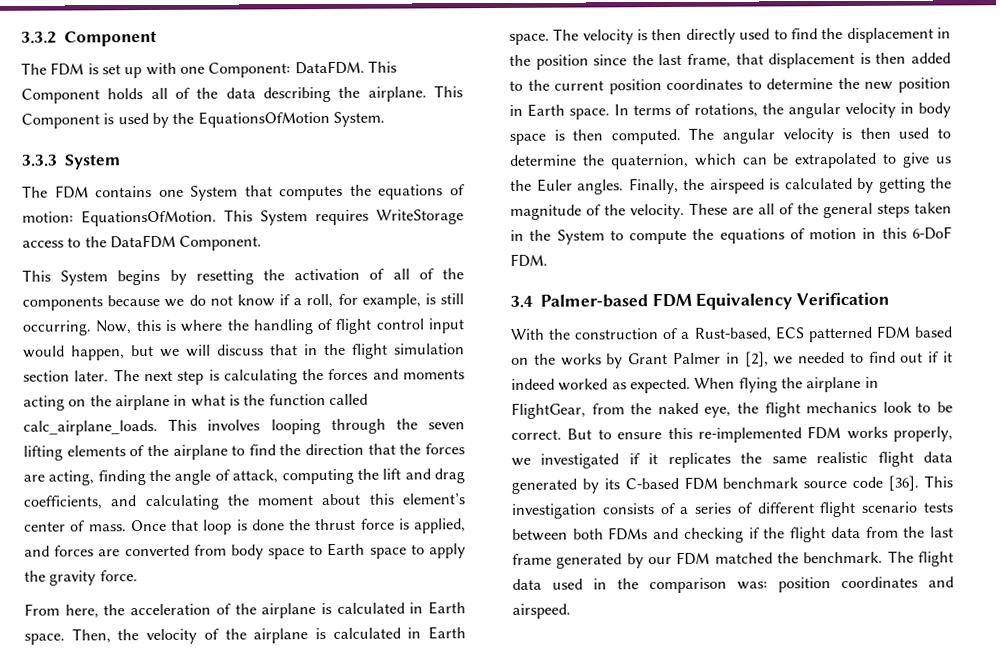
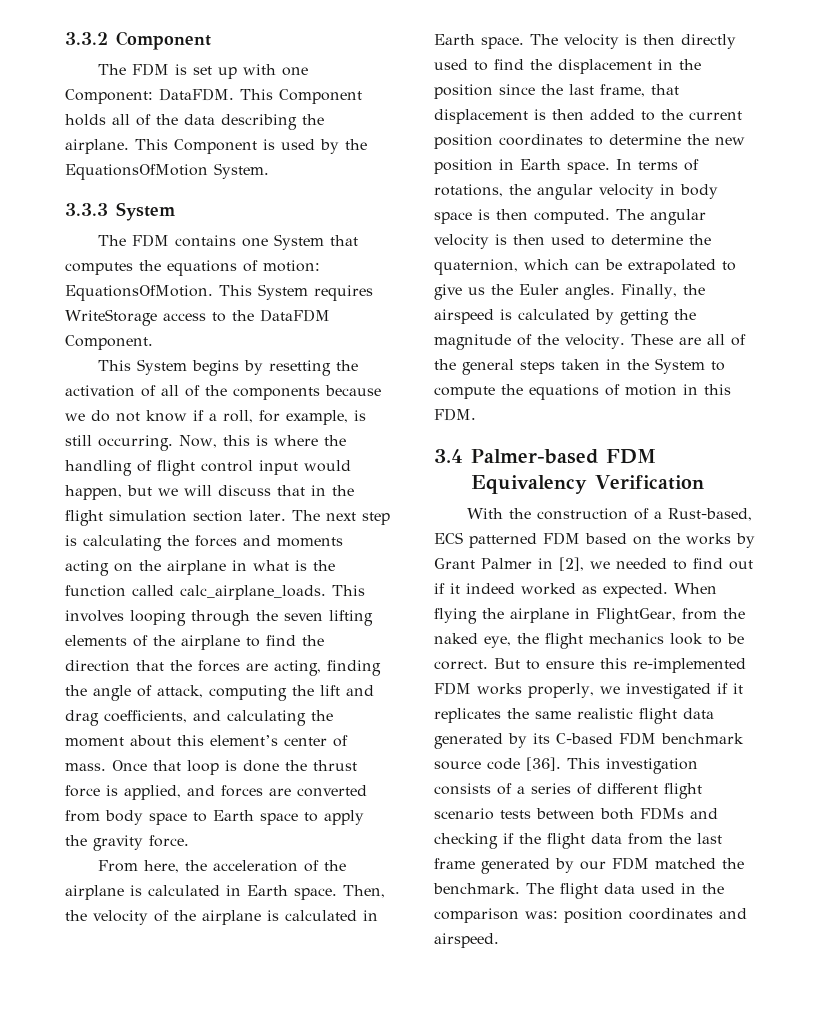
[912,226,952,240] 6-DoF -> (731, 389) none

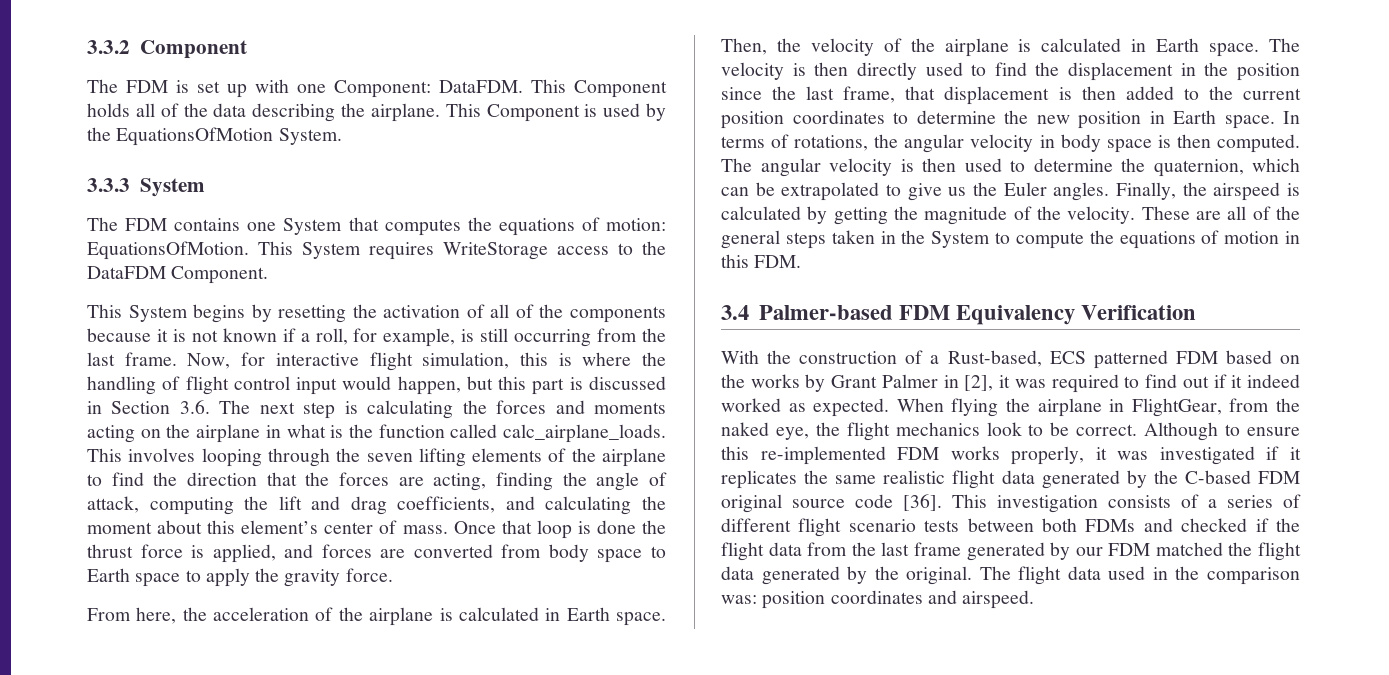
[65,410,187,422] we do not know -> [156,328,277,342] it is not known
[98,435,217,451] occurring. Now, -> [514,328,667,347] [87,352,510,371] occurring from the last frame. Now, for interactive flight simulation,
[158,485,354,496] [65,510,286,526] we will discuss that in the flight simulation section later. -> [498,376,666,395] [87,400,210,414] this part is discussed in Section 3.6.
[590,558,667,569] we needed -> [999,374,1119,393] it was required
[494,658,520,669] But -> [1144,422,1219,441] Although
[599,686,620,694] we -> [1095,447,1149,460] it was
[533,733,550,744] its -> [1153,470,1178,484] the
[661,733,744,744] benchmark -> [721,494,782,513] original
[434,833,498,849] checking -> [1181,518,1248,532] checked
[433,883,520,894] benchmark. -> [1258,542,1301,561] [721,566,973,585] flight data generated by the original.

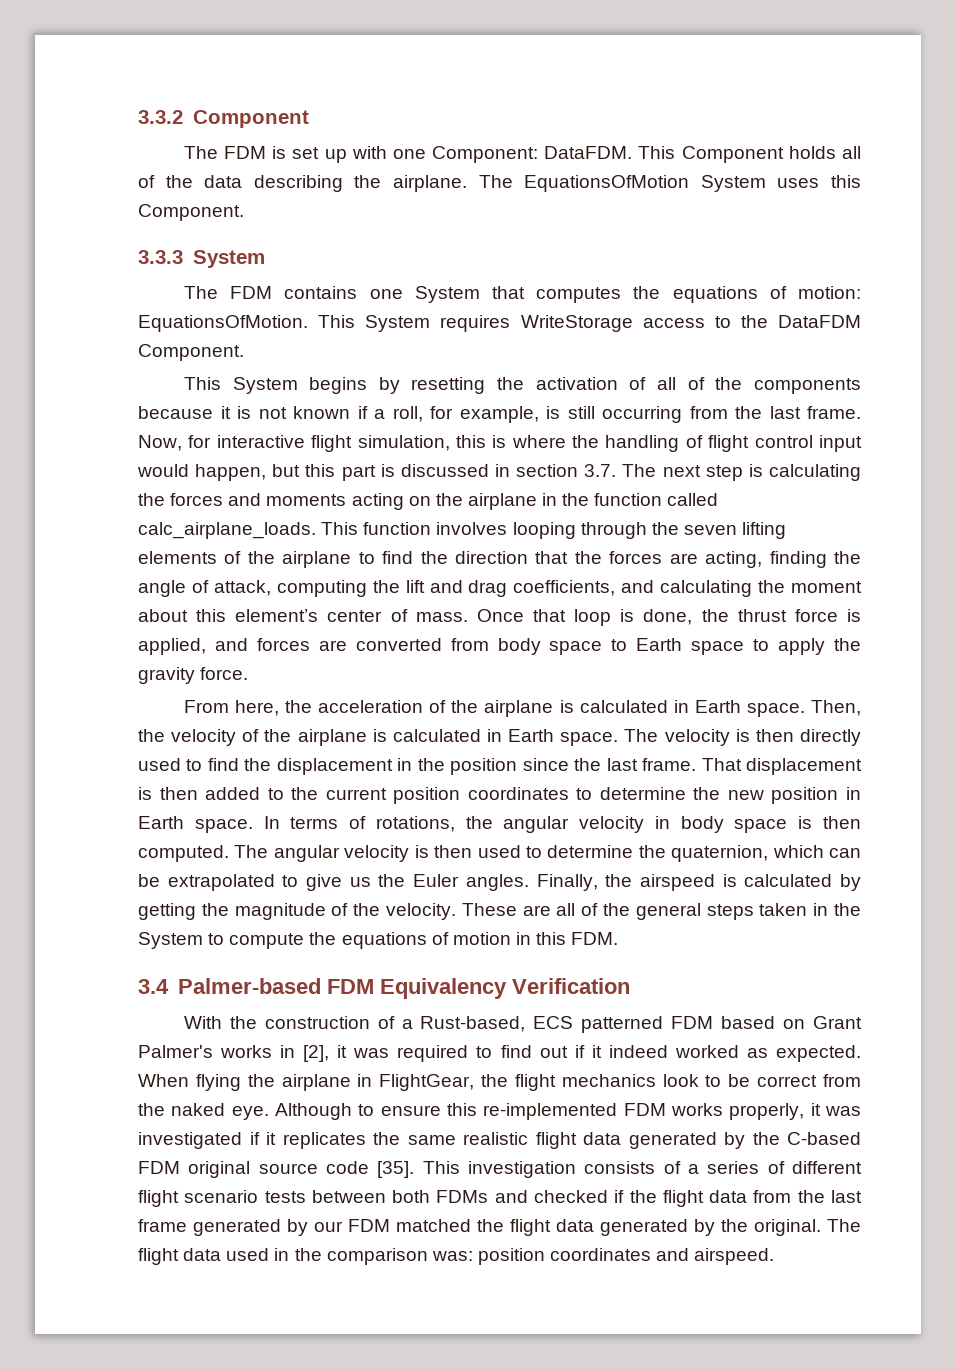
[445,103,666,122] [87,127,342,146] This Component is used by the EquationsOfMotion System. -> [478,175,862,192] [138,204,244,221] The EquationsOfMotion System uses this Component.
[111,400,210,414] Section 3.6. -> [516,464,617,477] section 3.7.
[286,424,344,438] what is -> (558, 499) none
(122, 455) none -> [363,522,432,535] function
[596,520,636,534] done -> [643,609,693,625] done,
[843,86,936,103] frame, that -> [642,758,742,771] frame. That
[721,374,938,392] the works by Grant Palmer -> [812,1016,862,1029] [138,1045,273,1058] Grant Palmer's works
[1229,398,1300,412] [721,422,809,440] from the naked eye, -> (475, 1082) none
[1076,424,1138,436] correct. -> [757,1074,861,1087] [138,1103,269,1120] correct from the naked eye.
[903,494,942,511] [36]. -> [377,1161,415,1178] [35].

